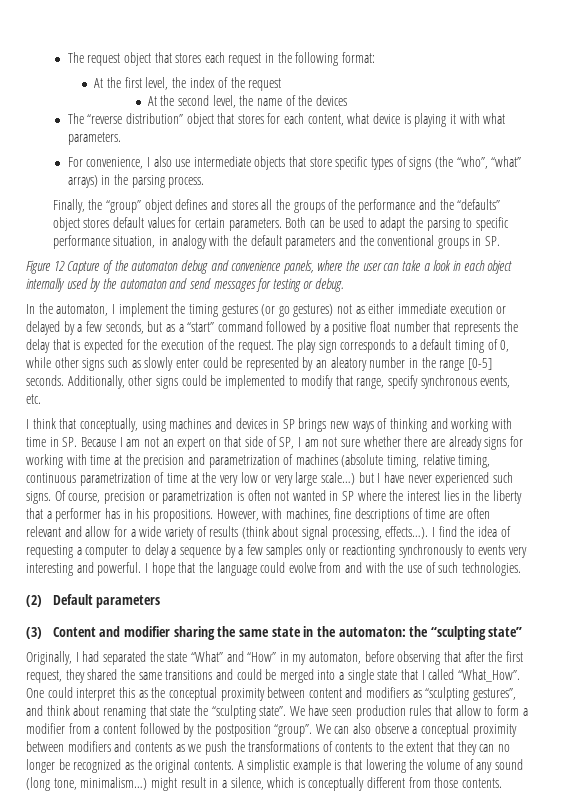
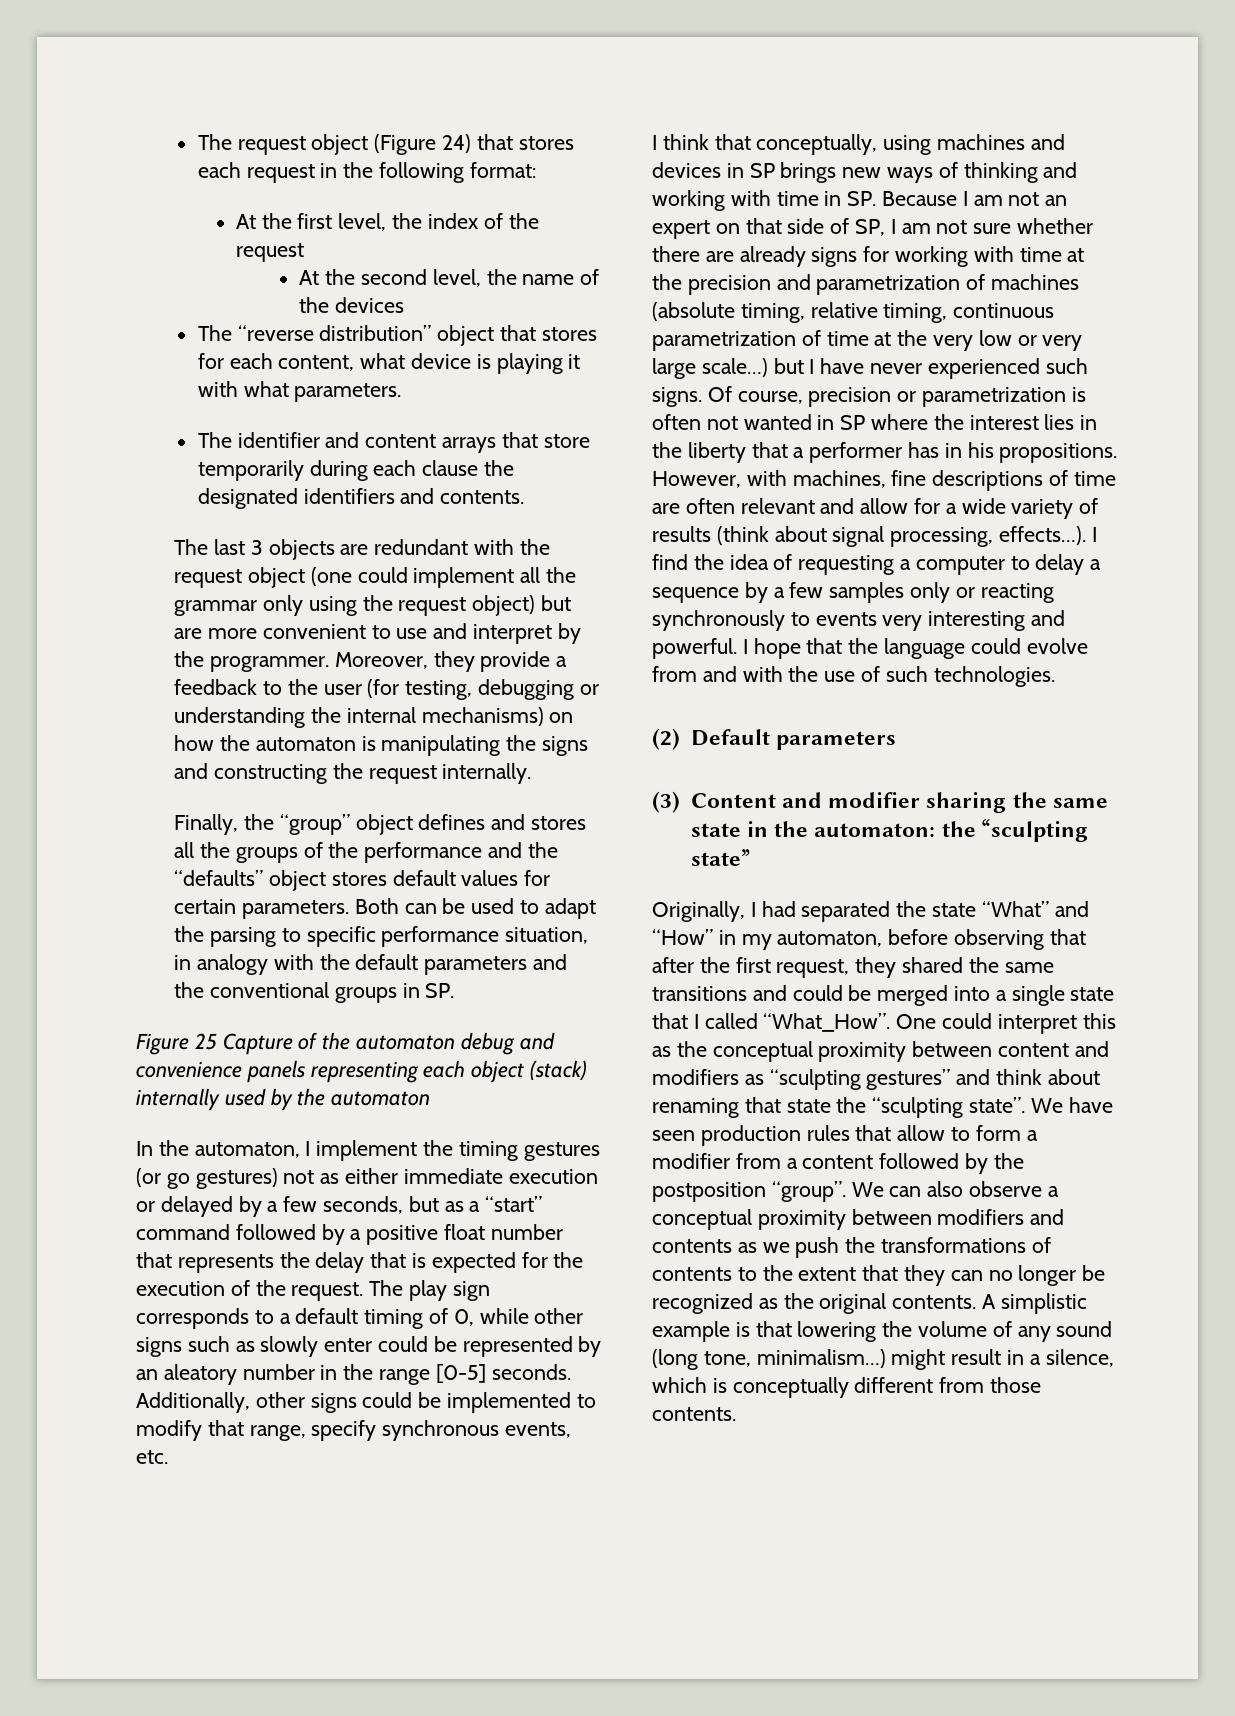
(151, 59) none -> [374,134,471,155] (Figure 24)
[67,156,522,170] [67,174,205,188] For convenience, I also use intermediate objects that store specific types of signs (the “who”, “what” arrays) in the parsing process. -> [197,432,590,453] [197,460,514,481] [197,488,525,509] [174,539,550,560] [174,567,576,588] [174,595,571,616] [174,623,581,644] [174,651,568,672] [174,679,599,700] [174,707,574,728] [174,735,588,756] [174,763,532,784] The identifier and content arrays that store temporarily during each clause the designated identifiers and contents. // The last 3 objects are redundant with the request object (one could implement all the grammar only using the request object) but are more convenient to use and interpret by the programmer. Moreover, they provide a feedback to the user (for testing, debugging or understanding the internal mechanisms) on how the automaton is manipulating the signs and constructing the request internally.
[53,261,65,271] 12 -> [194,1033,217,1050] 25
[282,260,461,274] panels, where the user can take a look in -> [246,1060,419,1083] panels representing
(513, 267) none -> [530,1060,588,1080] (stack)
[169,278,345,292] and send messages for testing or debug. -> (431, 1098) none
[342,545,396,558] reactionting -> [980,583,1054,603] reacting
[473,688,517,701] gestures”, -> [866,1069,951,1090] gestures”

